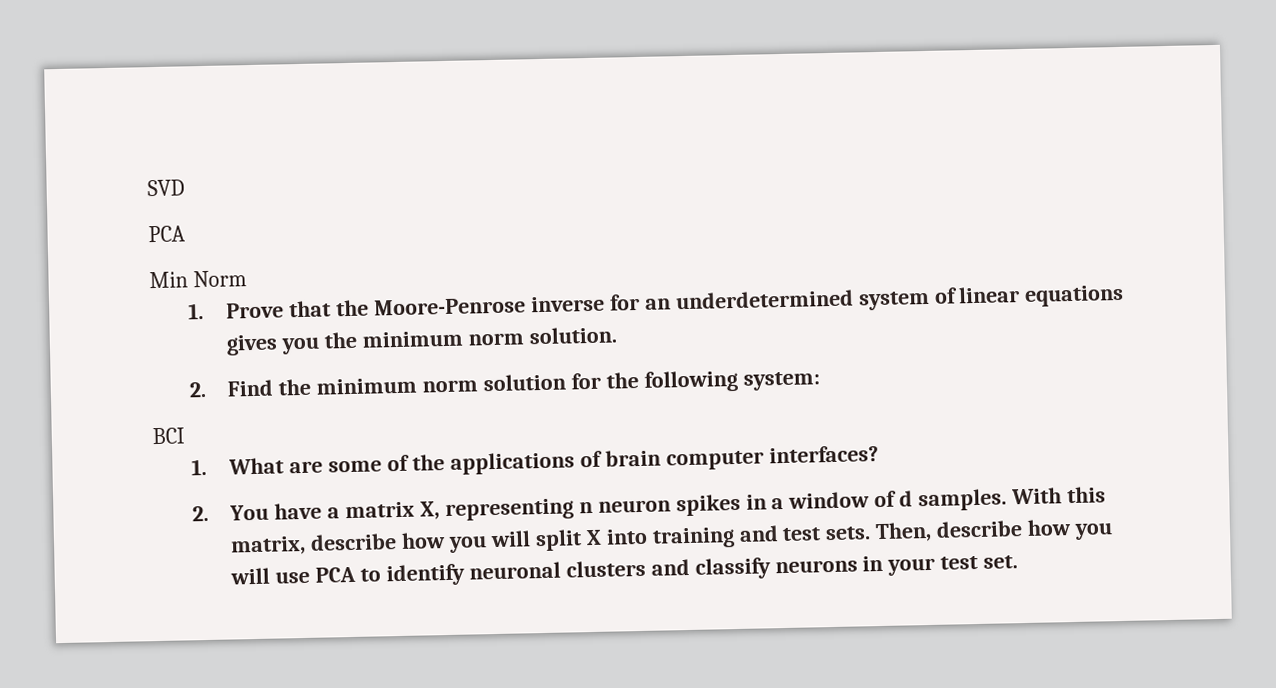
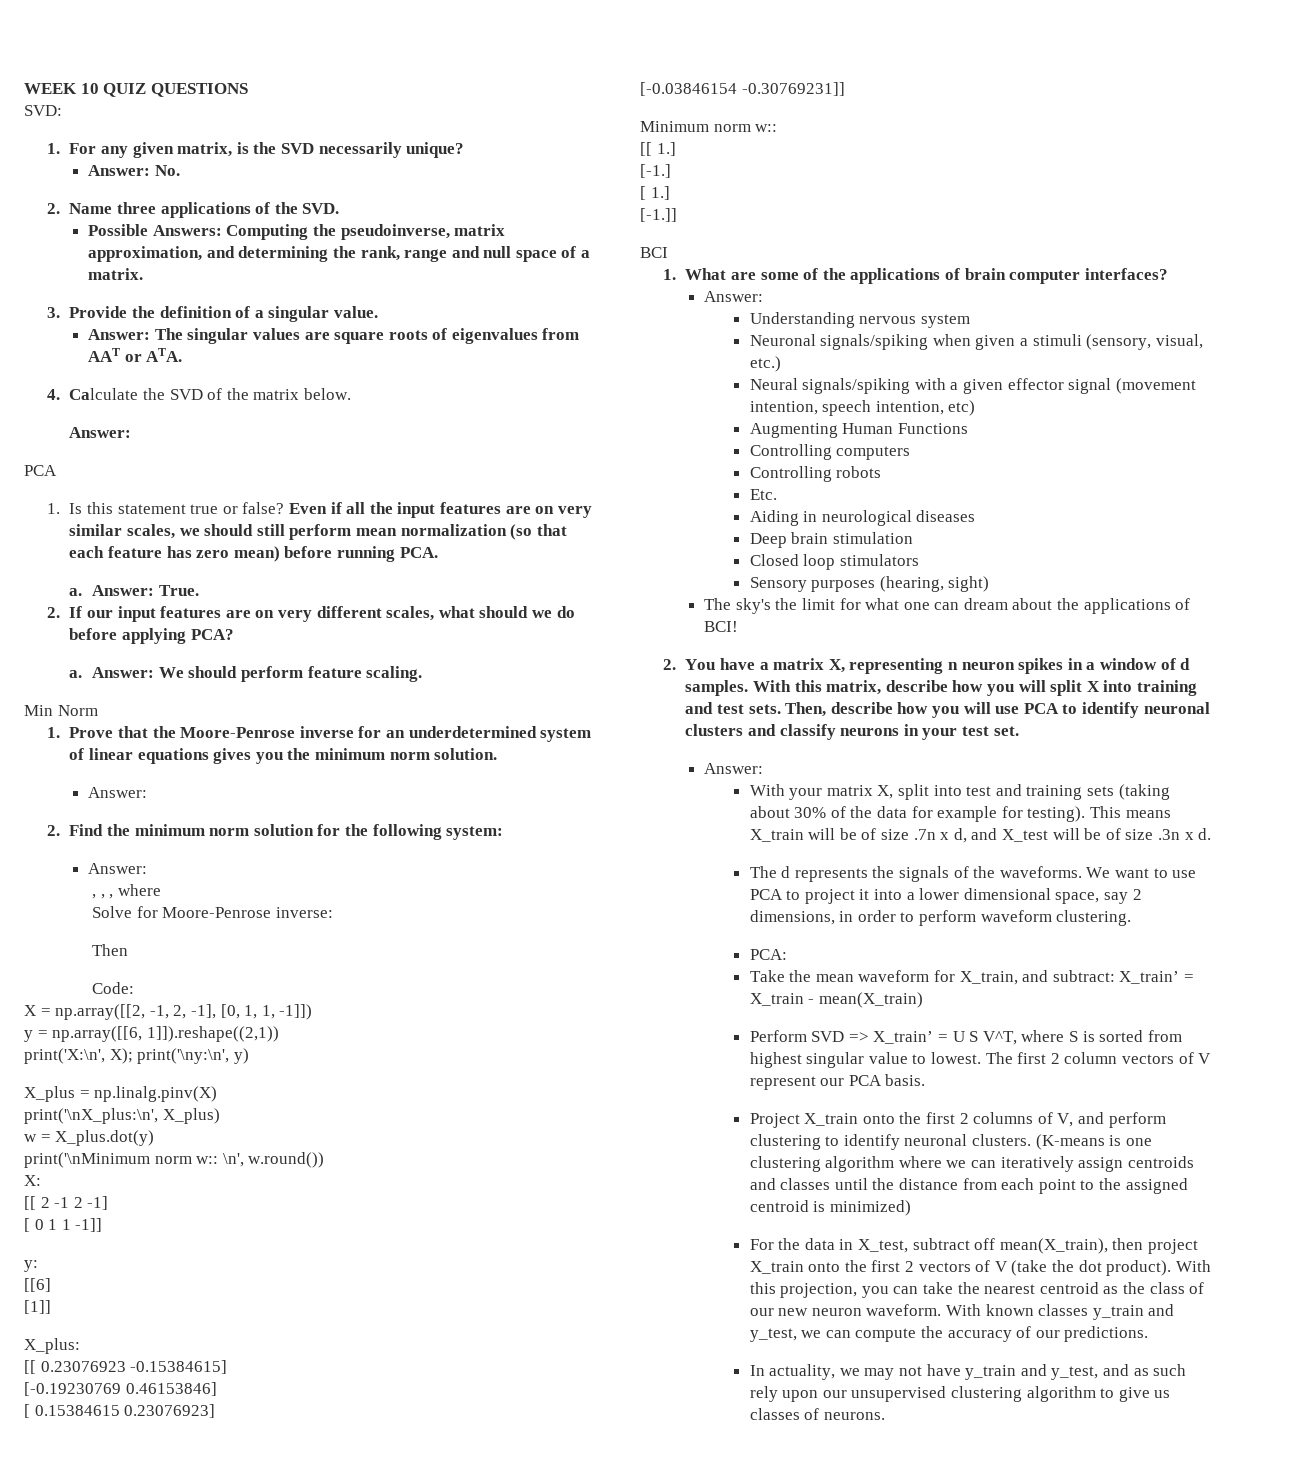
[147,179,185,197] [148,225,186,243] SVD // PCA -> [24,83,248,97] [24,105,62,116] [46,142,465,158] [88,165,180,176] [46,202,340,218] [88,224,506,240] [88,246,591,262] [88,268,144,280] [46,306,379,322] [88,328,580,344] [88,348,183,362] [46,388,352,400] [69,427,132,438] [24,465,57,476] [46,502,592,518] [69,524,567,540] [69,546,438,562] [69,585,199,596] [46,606,575,622] [69,628,234,644] [69,666,423,682] WEEK 10 QUIZ QUESTIONS // SVD: // 1. For any given matrix, is the SVD necessarily unique? // Answer: No. // 2. Name three applications of the SVD. // Possible Answers: Computing the pseudoinverse, matrix approximation, and determining the rank, range and null space of a matrix. // 3. Provide the definition of a singular value. // Answer: The singular values are square roots of eigenvalues from AAT or ATA. // 4. Calculate the SVD of the matrix below. // Answer: // PCA // 1. Is this statement true or false? Even if all the input features are on very similar scales, we should still perform mean normalization (so that each feature has zero mean) before running PCA. // a. Answer: True. // 2. If our input features are on very different scales, what should we do before applying PCA? // a. Answer: We should perform feature scaling.
(617, 335) none -> [88,787,148,798] // Answer:
(820, 381) none -> [88,863,148,874] [92,884,161,899] [92,906,333,918] [92,944,129,956] [92,982,135,994] [24,1004,313,1020] [24,1026,279,1042] [24,1048,249,1064] [24,1086,218,1102] [24,1108,220,1124] [24,1130,155,1146] [24,1152,325,1168] [24,1175,41,1186] [24,1196,109,1210] [24,1218,103,1232] [24,1260,38,1272] [24,1278,51,1292] [24,1300,51,1314] [24,1338,80,1354] [24,1360,228,1374] [24,1382,217,1396] [24,1404,216,1418] [640,82,845,96] [640,121,778,132] [640,142,676,156] [640,164,671,178] [640,186,670,200] [640,208,677,222] // Answer: // , , , where // Solve for Moore-Penrose inverse: // Then // Code: // X = np.array([[2, -1, 2, -1], [0, 1, 1, -1]]) // y = np.array([[6, 1]]).reshape((2,1)) // print('X:\n', X); print('\ny:\n', y) // X_plus = np.linalg.pinv(X) // print('\nX_plus:\n', X_plus) // w = X_plus.dot(y) // print('\nMinimum norm w:: \n', w.round()) // X: // [[ 2 -1 2 -1] // [ 0 1 1 -1]] // y: // [[6] // [1]] // X_plus: // [[ 0.23076923 -0.15384615] // [-0.19230769 0.46153846] // [ 0.15384615 0.23076923] // [-0.03846154 -0.30769231]] // Minimum norm w:: // [[ 1.] // [-1.] // [ 1.] // [-1.]]
(879, 454) none -> [704,291,764,302] [749,312,970,328] [749,334,1203,350] [749,356,781,372] [749,378,1196,394] [749,400,976,416] [749,423,968,438] [749,444,911,460] [749,466,882,482] [749,489,777,500] [749,510,976,526] [749,532,913,548] [749,554,919,570] [749,576,990,592] [704,598,1191,614] [704,621,739,632] // Answer: // Understanding nervous system // Neuronal signals/spiking when given a stimuli (sensory, visual, etc.) // Neural signals/spiking with a given effector signal (movement intention, speech intention, etc) // Augmenting Human Functions // Controlling computers // Controlling robots // Etc. // Aiding in neurological diseases // Deep brain stimulation // Closed loop stimulators // Sensory purposes (hearing, sight) // The sky's the limit for what one can dream about the applications of BCI!
(1019, 562) none -> [704,763,764,774] [749,784,1170,800] [749,806,1171,822] [749,828,1212,843] [749,866,1197,882] [749,888,1142,904] [749,910,1132,926] [749,949,787,960] [749,970,1194,985] [749,992,923,1008] [749,1030,1182,1045] [749,1052,1212,1068] [749,1074,926,1090] [749,1112,1166,1128] [749,1134,1152,1150] [749,1156,1194,1172] [749,1178,1188,1194] [749,1200,911,1216] [749,1238,1198,1254] [749,1260,1211,1276] [749,1282,1205,1298] [749,1304,1175,1320] [749,1326,1149,1342] [749,1364,1187,1380] [749,1386,1171,1402] [749,1408,885,1420] // Answer: // With your matrix X, split into test and training sets (taking about 30% of the data for example for testing). This means X_train will be of size .7n x d, and X_test will be of size .3n x d. // The d represents the signals of the waveforms. We want to use PCA to project it into a lower dimensional space, say 2 dimensions, in order to perform waveform clustering. // PCA: // Take the mean waveform for X_train, and subtract: X_train’ = X_train - mean(X_train) // Perform SVD => X_train’ = U S V^T, where S is sorted from highest singular value to lowest. The first 2 column vectors of V represent our PCA basis. // Project X_train onto the first 2 columns of V, and perform clustering to identify neuronal clusters. (K-means is one clustering algorithm where we can iteratively assign centroids and classes until the distance from each point to the assigned centroid is minimized) // For the data in X_test, subtract off mean(X_train), then project X_train onto the first 2 vectors of V (take the dot product). With this projection, you can take the nearest centroid as the class of our new neuron waveform. With known classes y_train and y_test, we can compute the accuracy of our predictions. // In actuality, we may not have y_train and y_test, and as such rely upon our unsupervised clustering algorithm to give us classes of neurons.

